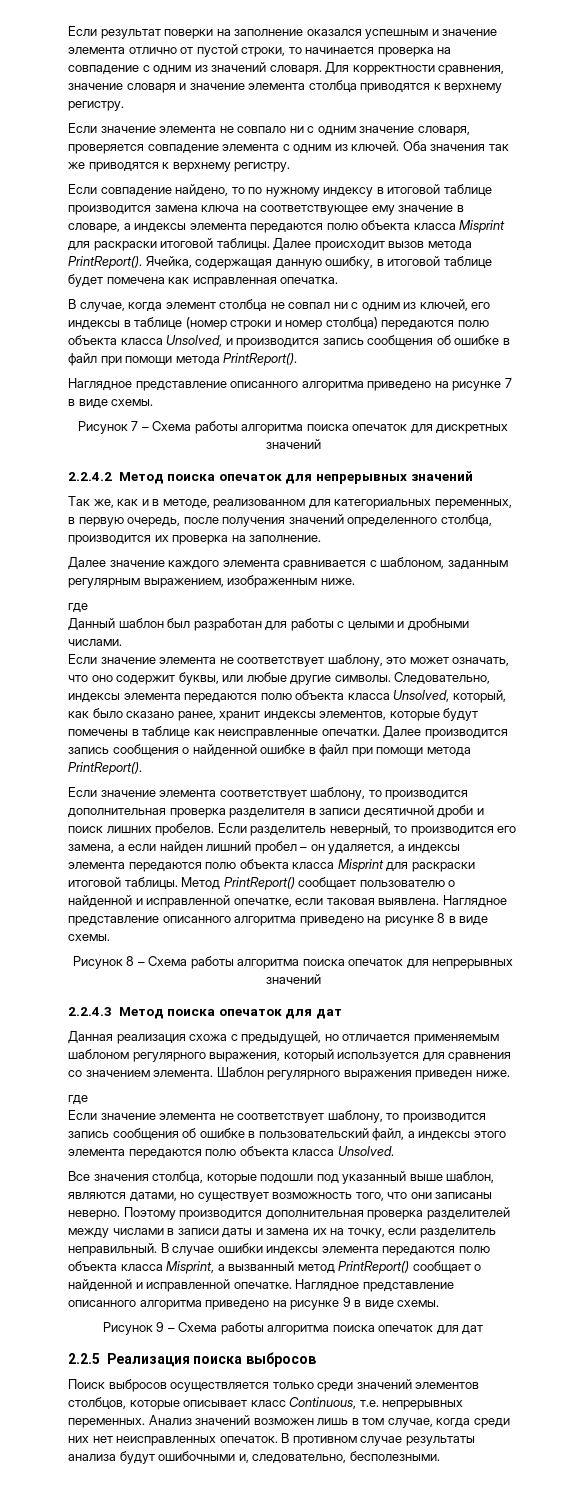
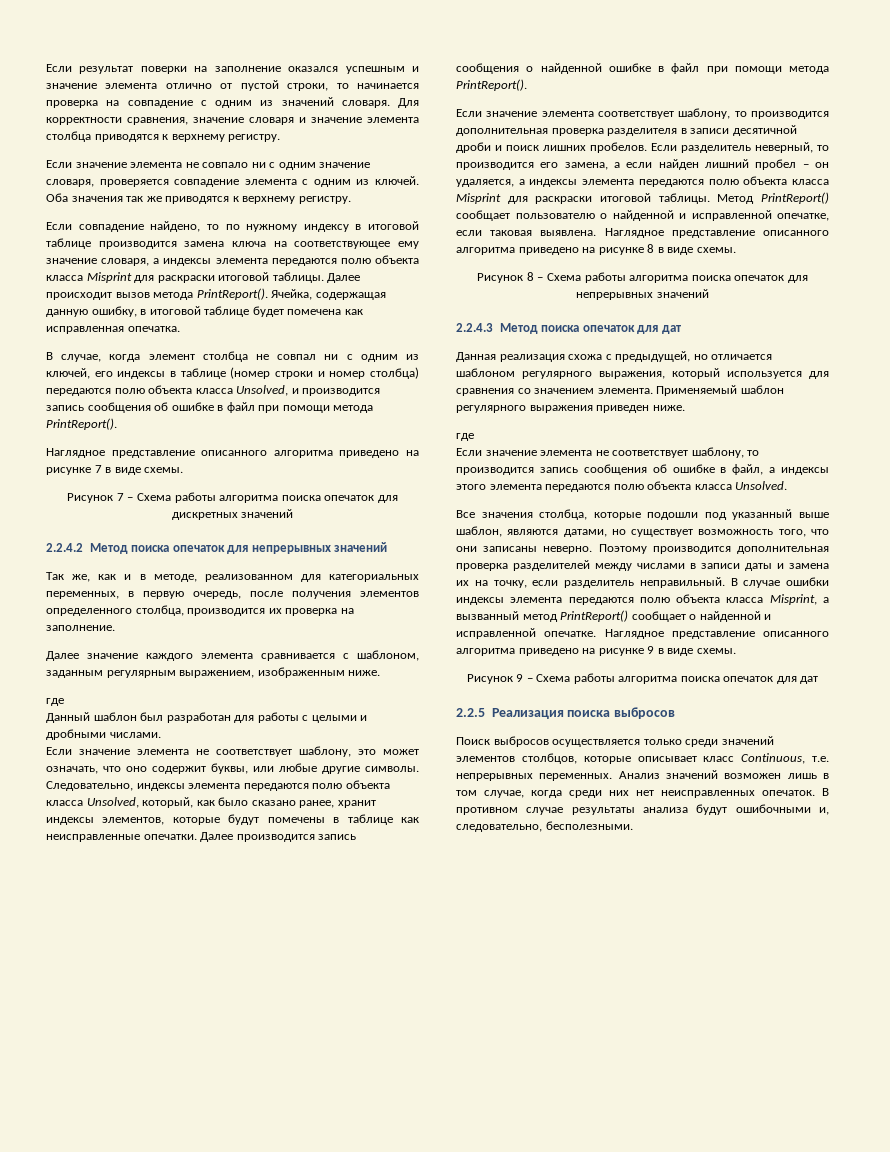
[456,205,464,212] [68,223,120,233] в словаре, -> [101,258,150,266] словаря,
[288,514,344,524] значений -> [360,591,419,597] элементов
[413,1034,499,1044] применяемым -> (773, 357) none
[216,1067,264,1077] Шаблон -> [656,385,784,396] Применяемый шаблон
[258,1128,369,1138] пользовательский -> (727, 470) none

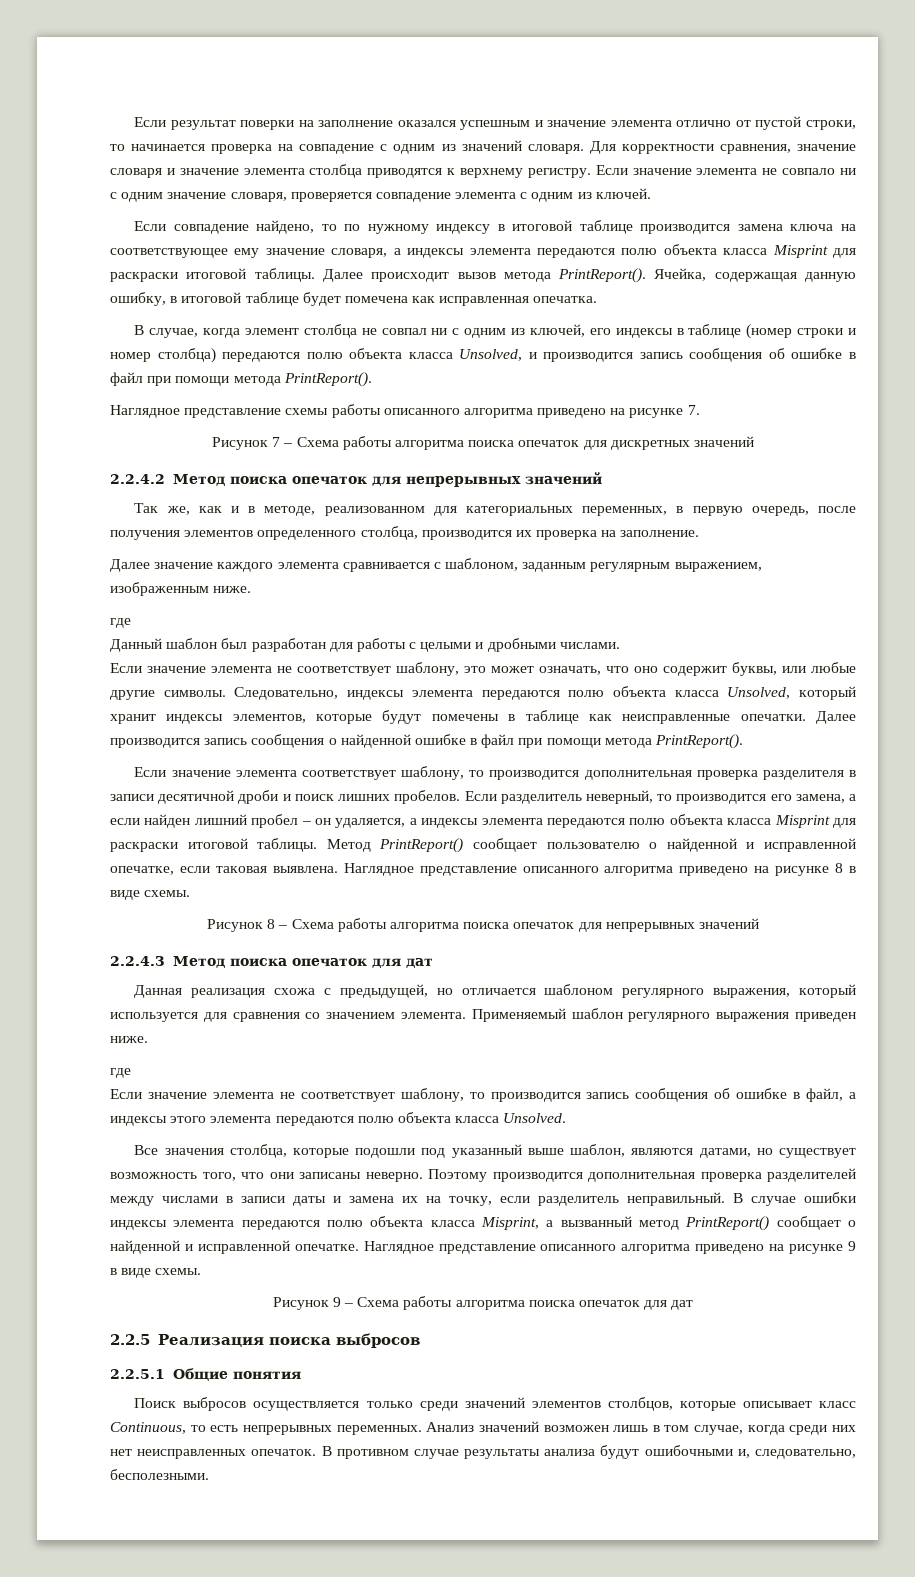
(281, 138) // -> (591, 173) none
[46,193,351,204] Оба значения так же приводятся к верхнему регистру. -> (651, 193) none
[201,450,419,458] [46,465,184,475] описанного алгоритма приведено на рисунке 7 в виде схемы. -> [285,404,700,418] схемы работы описанного алгоритма приведено на рисунке 7.
[142,797,335,808] который, как было сказано ранее, -> [799,686,857,700] который
(676, 713) none -> [110,1368,301,1381] // 2.2.5.1 Общие понятия
[812,756,829,762] т.е. -> [190,1425,239,1432] то есть

